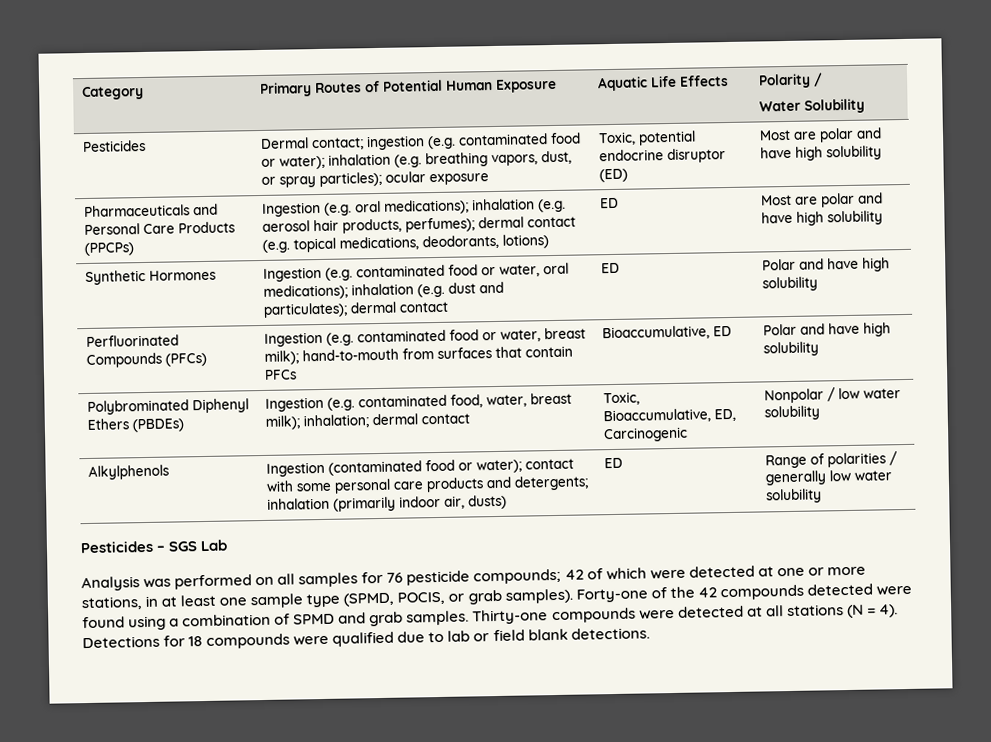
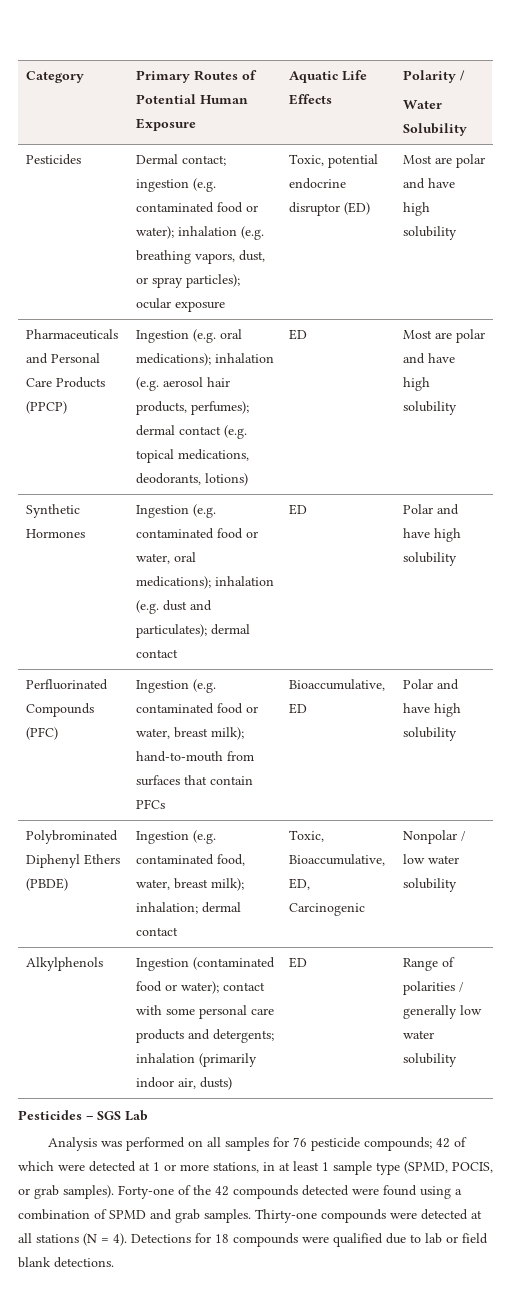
[83,242,134,257] (PPCPs) -> [25,401,67,414] (PPCP)
[164,352,207,367] (PFCs) -> [25,727,58,740] (PFC)
[131,418,184,433] (PBDEs) -> [25,878,68,891] (PBDE)
[776,567,805,577] one -> [153,1162,160,1171] 1
[219,597,248,606] one -> [322,1162,329,1171] 1

